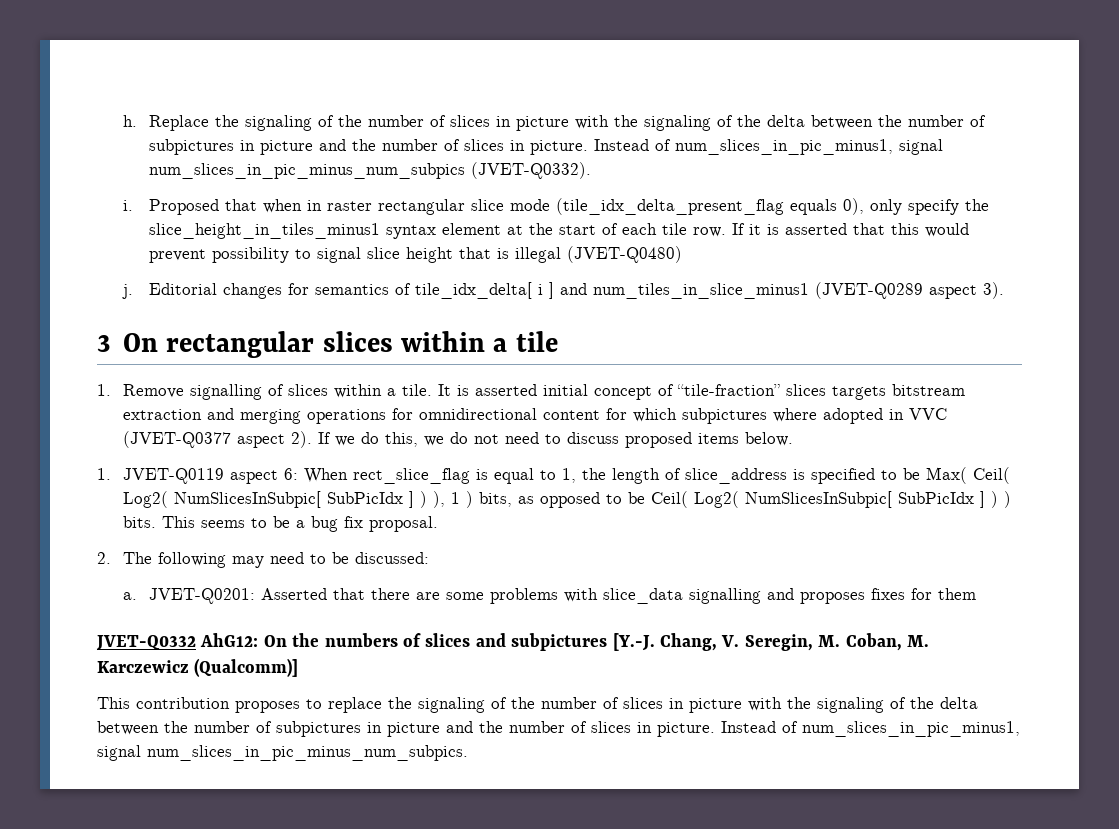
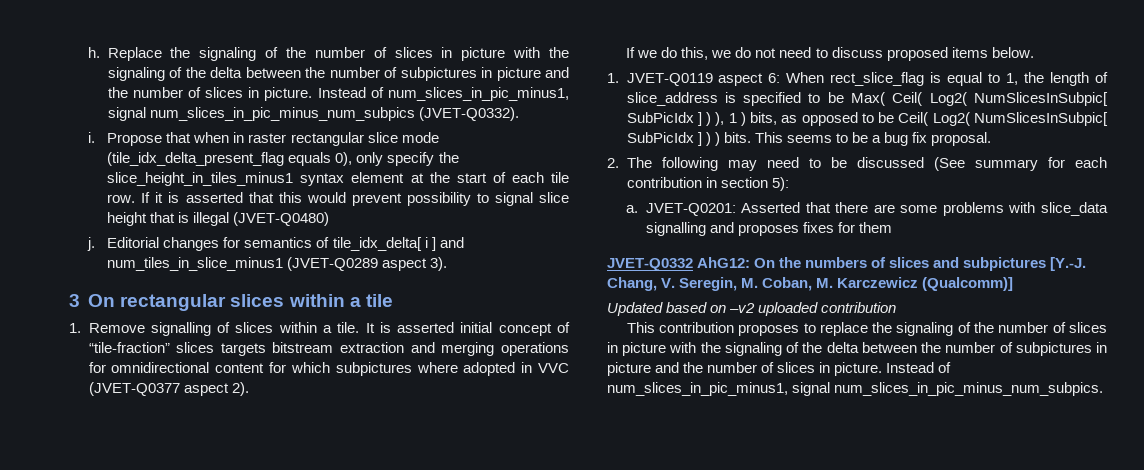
[148,199,219,215] Proposed -> [107,133,163,146] Propose
(312, 439) none -> (249, 389) //
[354,552,429,564] discussed: -> [856,157,1107,171] [626,177,789,191] discussed (See summary for each contribution in section 5):
(299, 667) none -> [607,302,897,316] // Updated based on –v2 uploaded contribution

